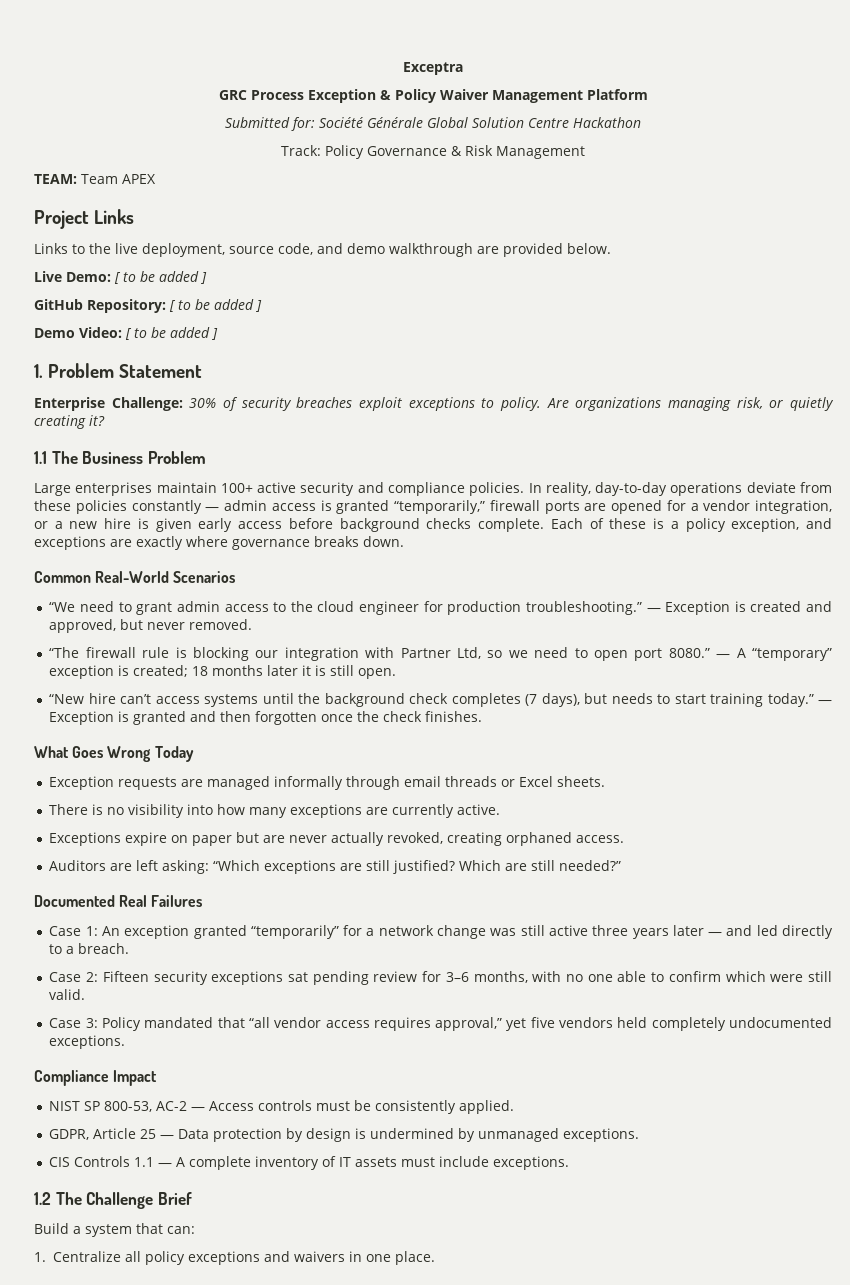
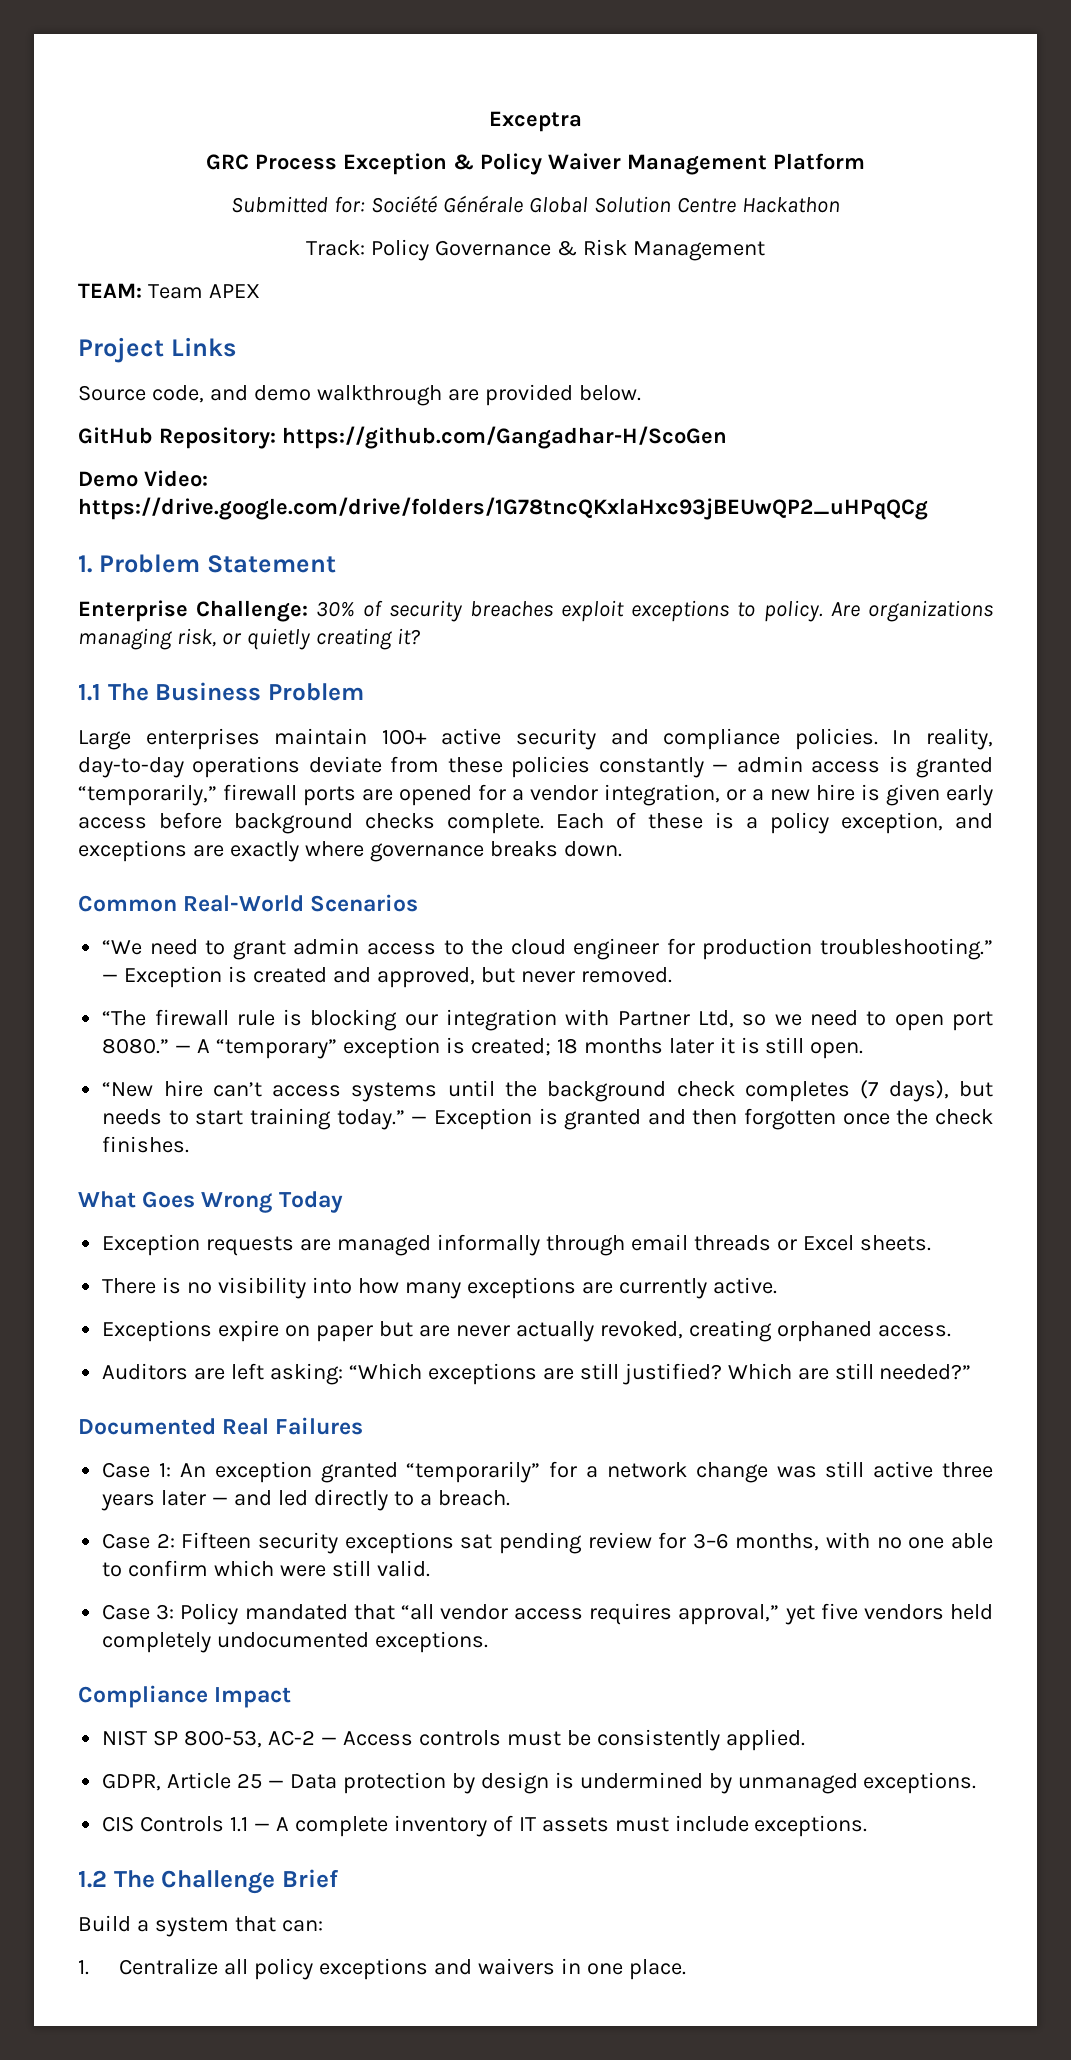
[34,243,274,257] Links to the live deployment, source -> [78,385,146,401] Source
[34,271,207,284] [34,299,262,313] [34,327,218,340] Live Demo: [ to be added ] // GitHub Repository: [ to be added ] // Demo Video: [ to be added ] -> [78,426,727,449] [78,470,208,487] [78,497,928,520] GitHub Repository: https://github.com/Gangadhar-H/ScoGen // Demo Video: https://drive.google.com/drive/folders/1G78tncQKxlaHxc93jBEUwQP2_uHPqQCg

